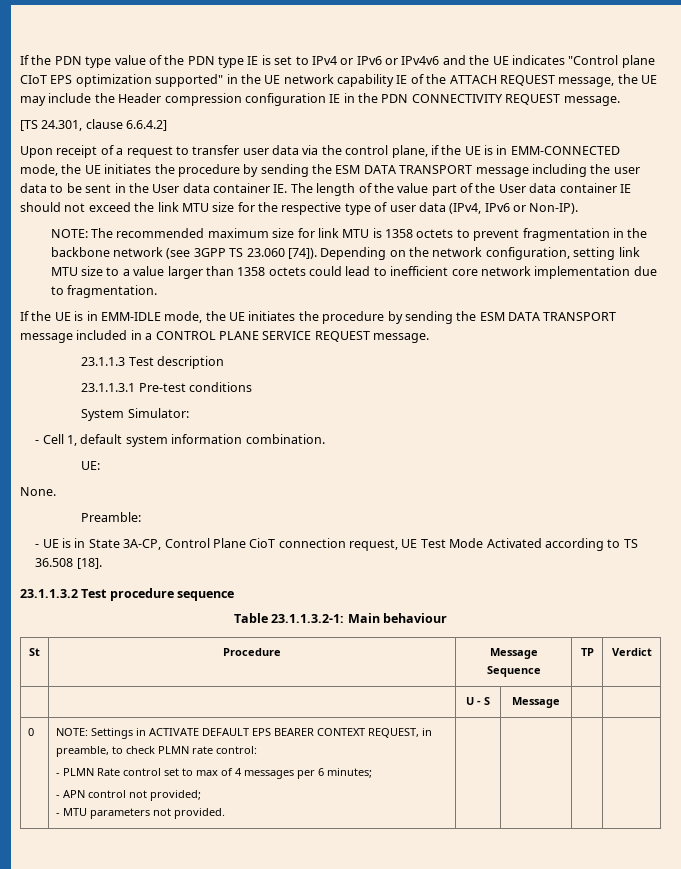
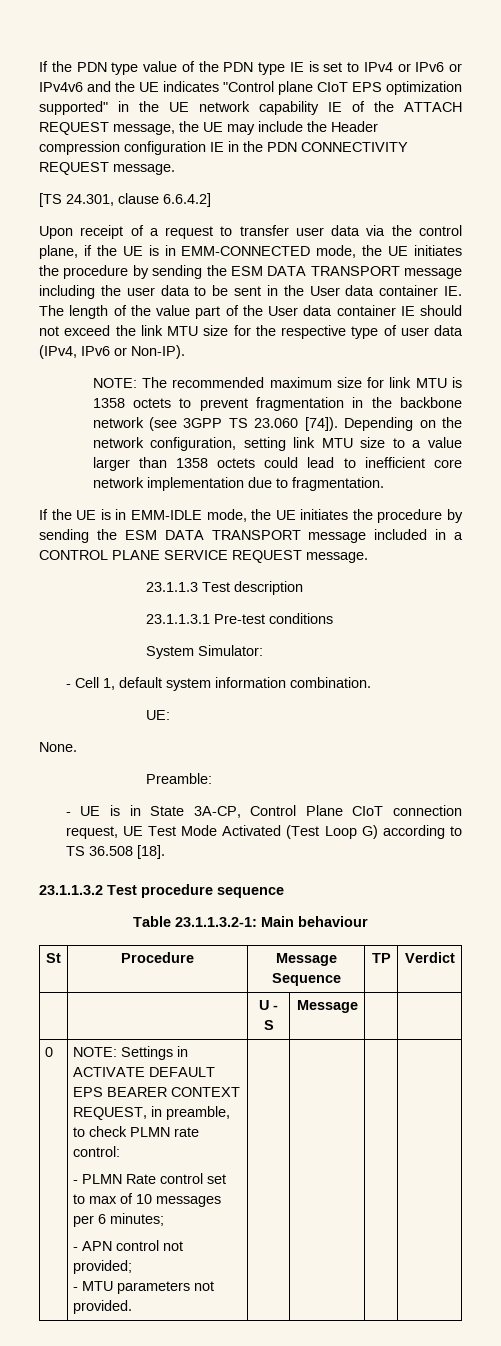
[249,538,276,548] CioT -> [352,806,384,816] CIoT
(542, 543) none -> [286,825,378,839] (Test Loop G)
[235,768,243,776] 4 -> [136,1194,153,1204] 10

